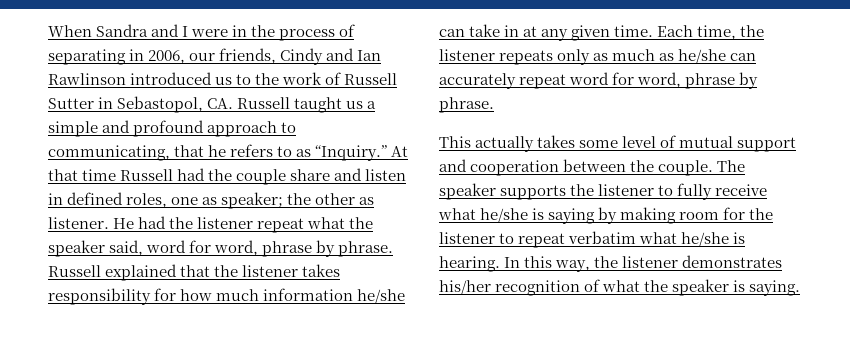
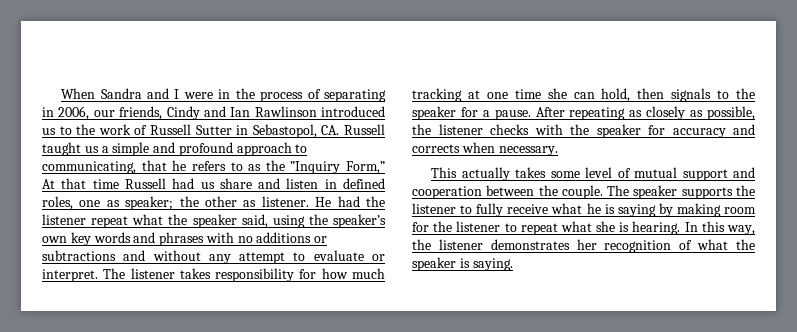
[315,145,388,161] “Inquiry.” -> [265,160,385,174] the ”Inquiry Form,”
[208,169,287,185] the couple -> [200,182,215,189] us
[146,240,394,257] [48,264,239,281] word for word, phrase by phrase. Russell explained that the -> [272,214,386,228] [42,232,328,246] [42,250,385,264] [42,268,126,282] using the speaker’s own key words and phrases with no additions or subtractions and without any attempt to evaluate or interpret. The
[263,288,406,304] [439,24,765,41] [439,49,757,65] [439,72,759,89] [439,97,494,113] information he/she can take in at any given time. Each time, the listener repeats only as much as he/she can accurately repeat word for word, phrase by phrase. -> [412,88,755,102] [412,106,755,120] [412,124,755,138] [412,142,558,156] tracking at one time she can hold, then signals to the speaker for a pause. After repeating as closely as possible, the listener checks with the speaker for accuracy and corrects when necessary.
[480,208,529,223] he/she -> [586,203,601,214] he
[568,231,730,247] verbatim what he/she -> [560,221,616,232] what she
[439,280,491,295] his/her -> [576,239,597,250] her

